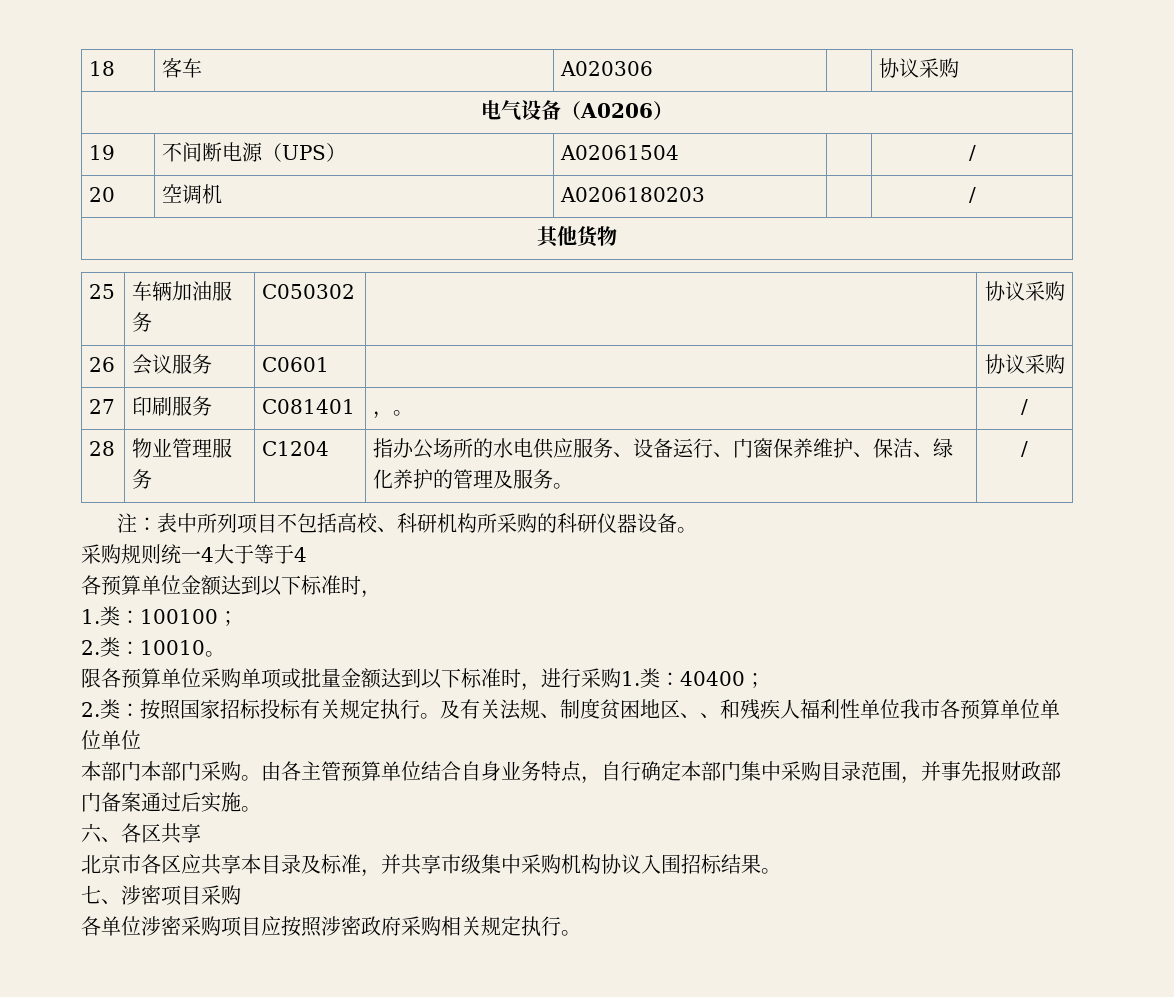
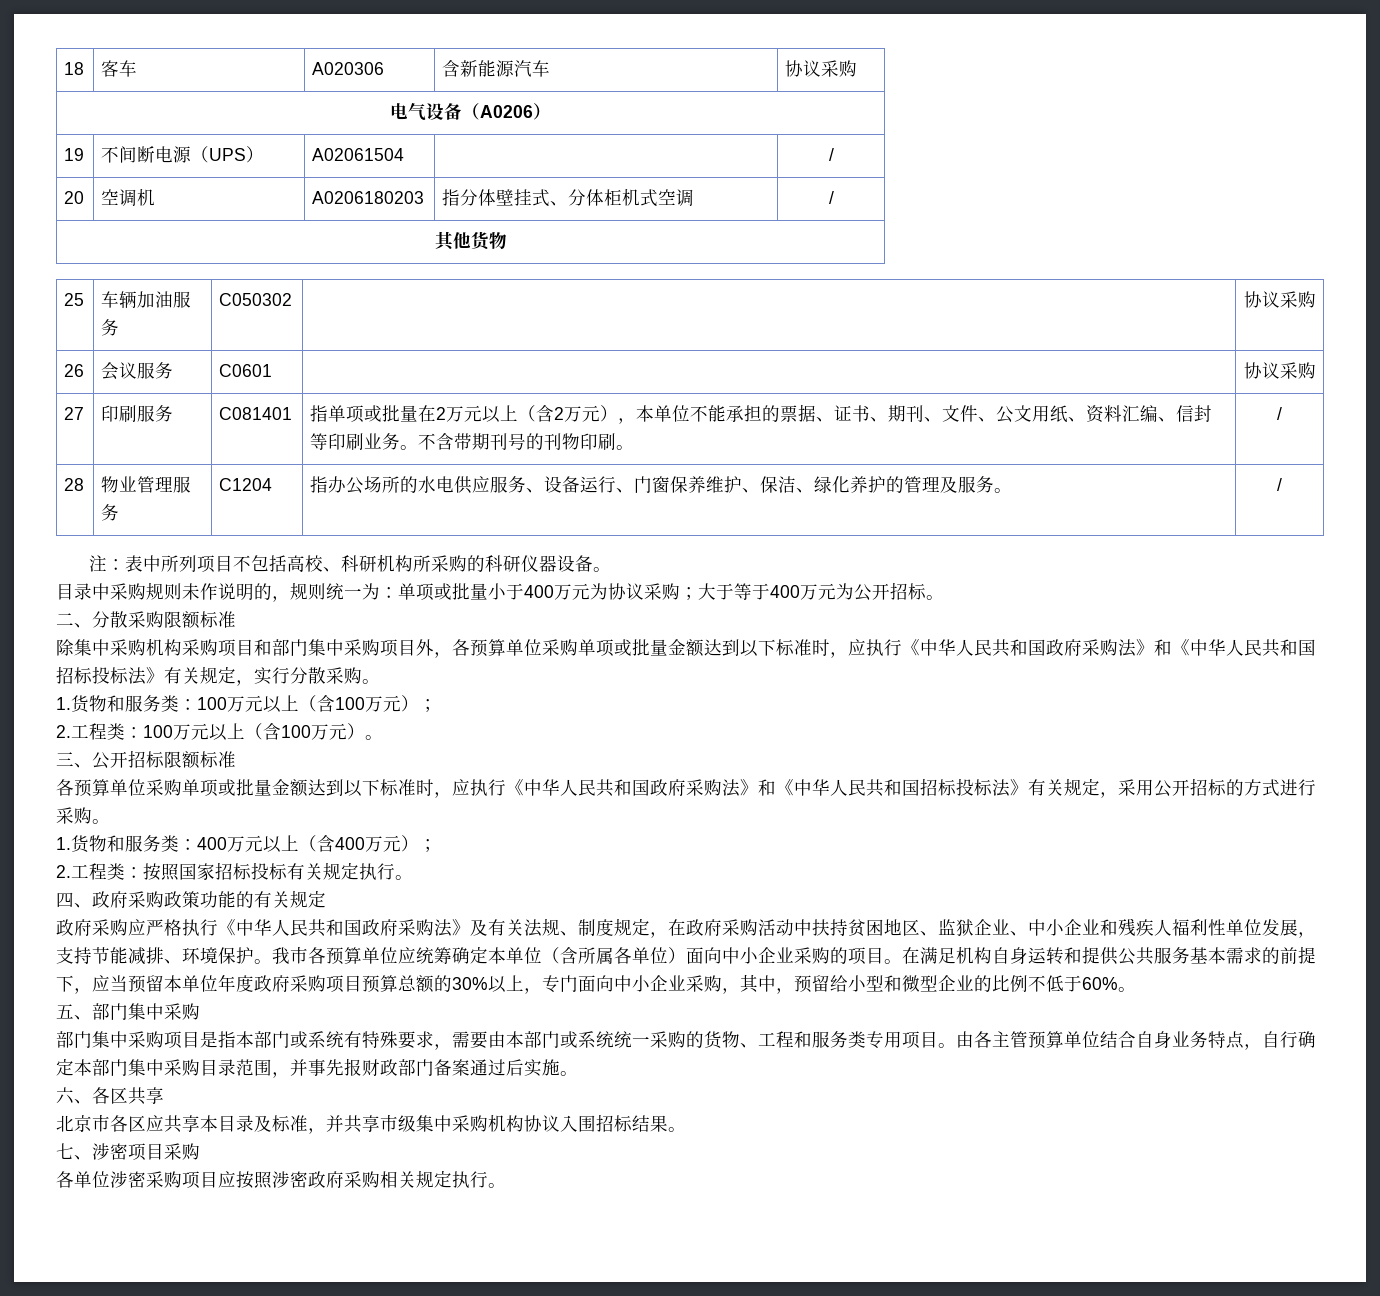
(654, 68) none -> [442,60,551,77] 含新能源汽车
(706, 194) none -> [442,188,695,207] 指分体壁挂式、分体柜机式空调
[373,411,394,419] ， -> [310,404,1213,424] [310,433,617,451] 指单项或批量在2万元以上（含2万元），本单位不能承担的票据、证书、期刊、文件、公文用纸、资料汇编、信封等印刷业务。不含带期刊号的刊物印刷
(697, 530) none -> [56,583,110,600] 目录中
[161,544,307,564] [81,575,381,598] [81,606,238,626] [81,637,225,657] [81,668,101,688] 统一4大于等于4 // 各预算单位金额达到以下标准时， // 1.类：100100； // 2.类：10010。 // 限 -> [182,582,944,602] [56,611,236,629] [56,638,452,658] 未作说明的，规则统一为：单项或批量小于400万元为协议采购；大于等于400万元为公开招标。 // 二、分散采购限额标准 // 除集中采购机构采购项目和部门集中采购项目外，
[541,668,765,688] [81,702,100,717] 进行采购1.类：40400； // 2. -> [848,639,1316,657] [56,666,380,686] [56,695,437,713] [56,723,383,741] [56,750,236,769] [56,778,1316,798] [56,807,110,824] [56,835,437,853] [56,863,107,880] 应执行《中华人民共和国政府采购法》和《中华人民共和国招标投标法》有关规定，实行分散采购。 // 1.货物和服务类：100万元以上（含100万元）； // 2.工程类：100万元以上（含100万元）。 // 三、公开招标限额标准 // 各预算单位采购单项或批量金额达到以下标准时，应执行《中华人民共和国政府采购法》和《中华人民共和国招标投标法》有关规定，采用公开招标的方式进行采购。 // 1.货物和服务类：400万元以上（含400万元）； // 2.工程
[440,698,720,720] 及有关法规、制度贫困地区、、 -> [56,890,326,908] [56,918,1100,938] // 四、政府采购政策功能的有关规定 // 政府采购应严格执行《中华人民共和国政府采购法》及有关法规、制度规定，在政府采购活动中扶持贫困地区、监狱企业、中小企业
[900,699,1060,720] [81,730,141,750] [81,761,241,781] 我市各预算单位单位单位 // 本部门本部门采购 -> [1262,919,1316,938] [56,946,1316,965] [56,974,1136,994] [56,1003,200,1020] [56,1031,938,1050] 发展，支持节能减排、环境保护。我市各预算单位应统筹确定本单位（含所属各单位）面向中小企业采购的项目。在满足机构自身运转和提供公共服务基本需求的前提下，应当预留本单位年度政府采购项目预算总额的30%以上，专门面向中小企业采购，其中，预留给小型和微型企业的比例不低于60%。 // 五、部门集中采购 // 部门集中采购项目是指本部门或系统有特殊要求，需要由本部门或系统统一采购的货物、工程和服务类专用项目

